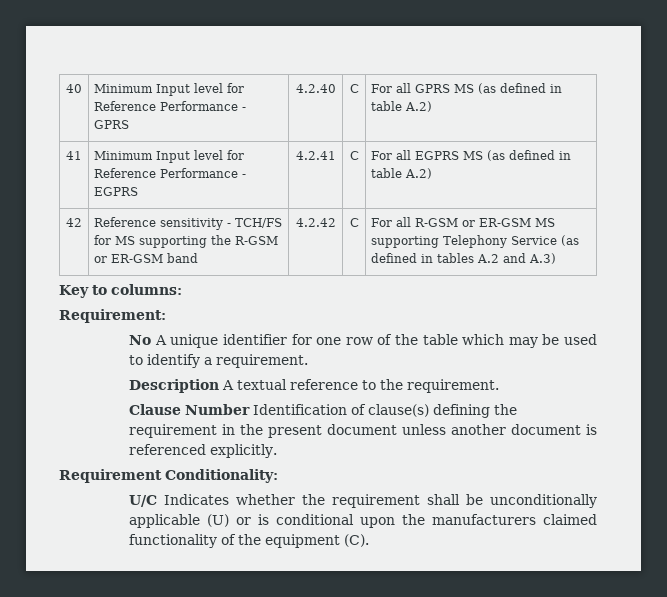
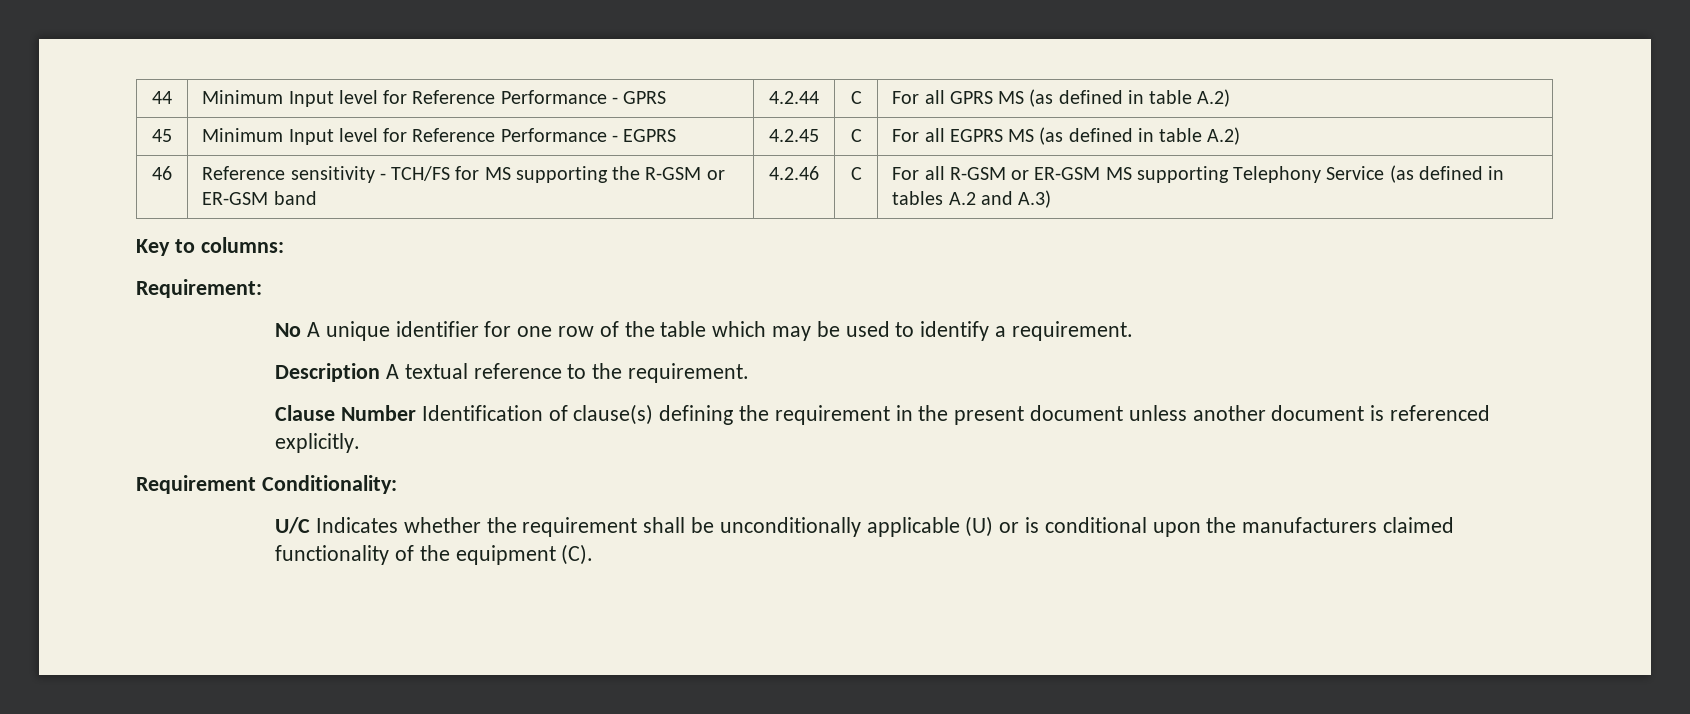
[66,84,82,93] 40 -> [152,91,172,104] 44
[295,84,336,93] 4.2.40 -> [769,91,819,104] 4.2.44
[66,151,82,160] 41 -> [152,129,172,142] 45
[295,151,336,160] 4.2.41 -> [769,129,819,142] 4.2.45
[66,218,82,227] 42 -> [152,166,172,180] 46
[295,218,336,227] 4.2.42 -> [769,166,819,180] 4.2.46

